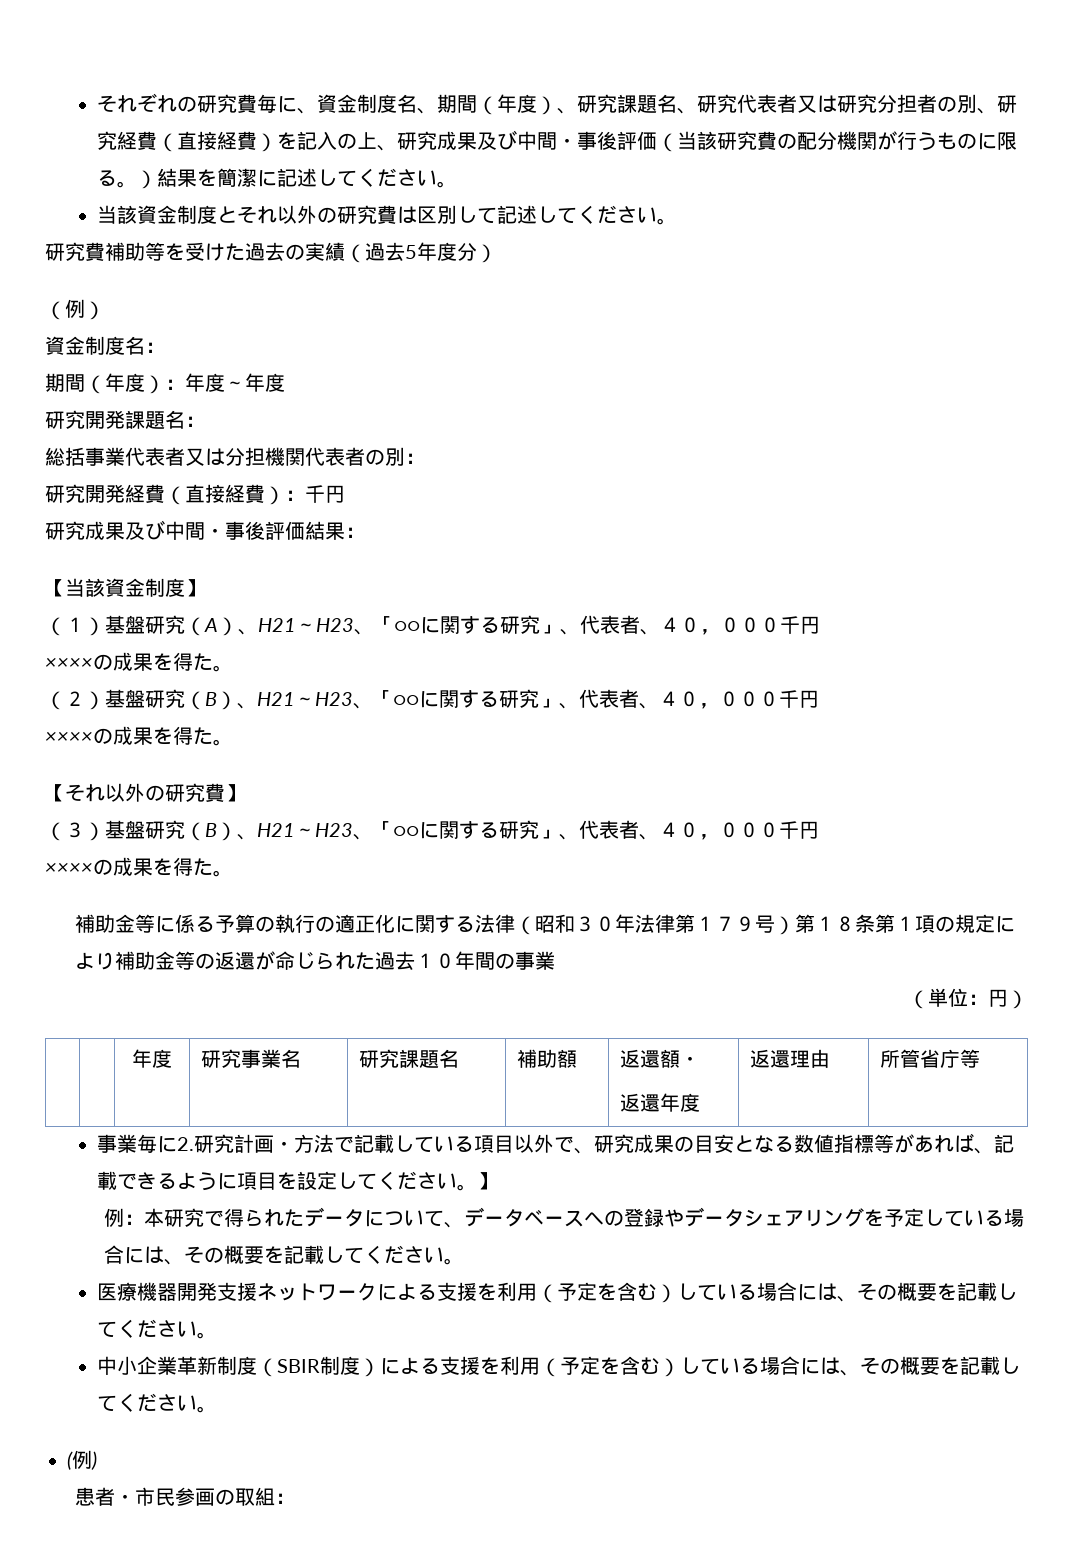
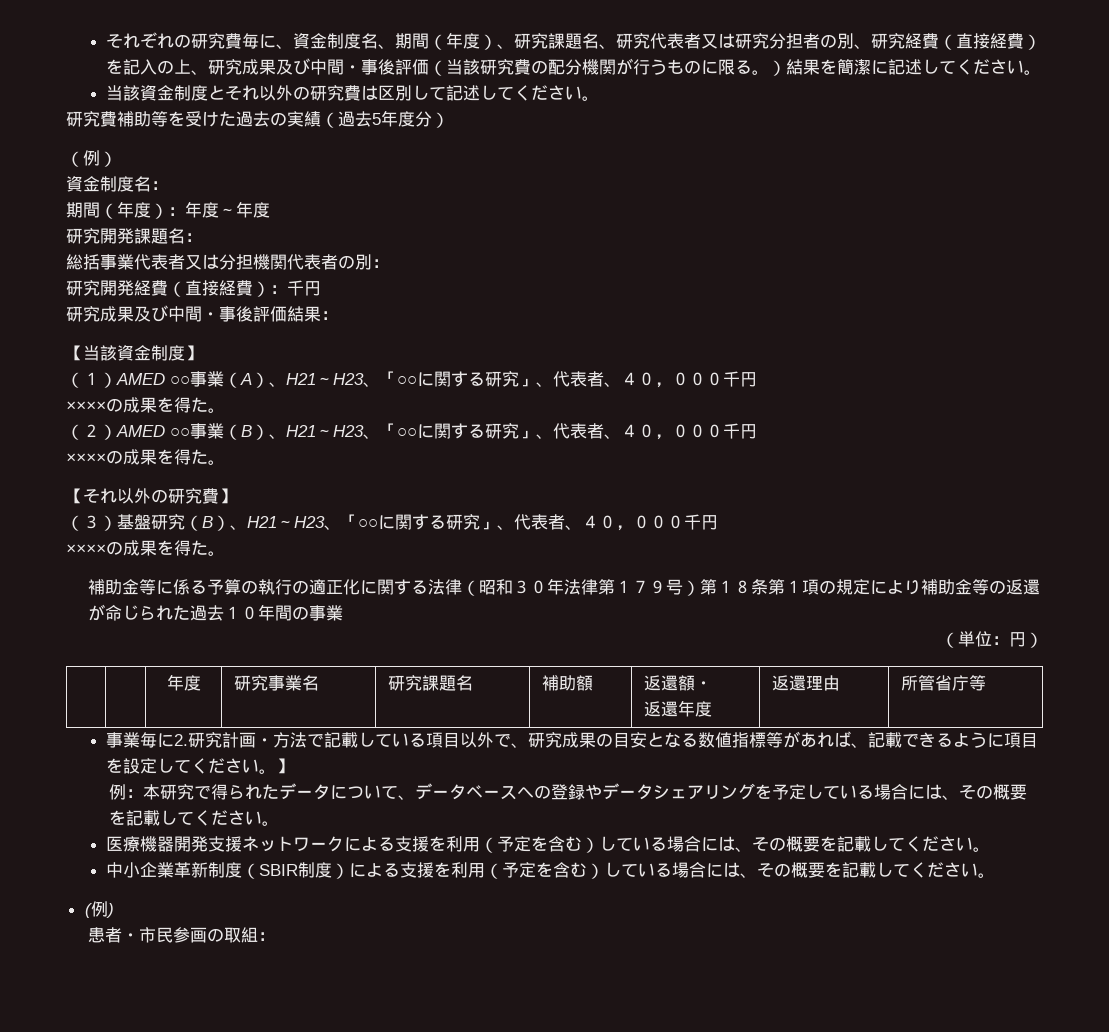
[105,615,185,634] 基盤研究 -> [116,371,224,387] AMED ○○事業
[105,689,185,708] 基盤研究 -> [116,423,224,439] AMED ○○事業

